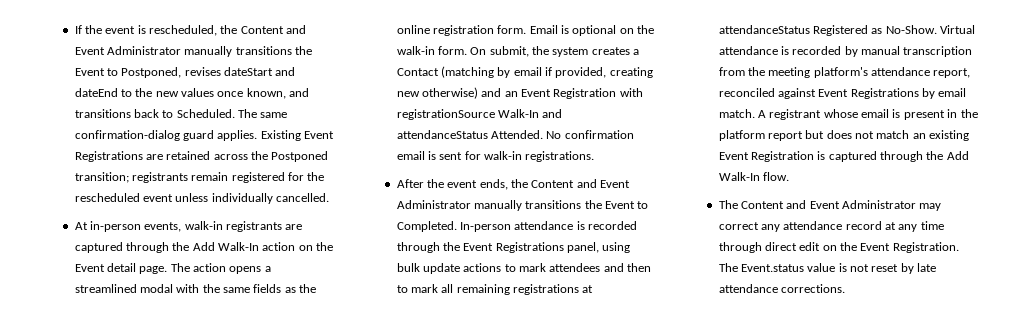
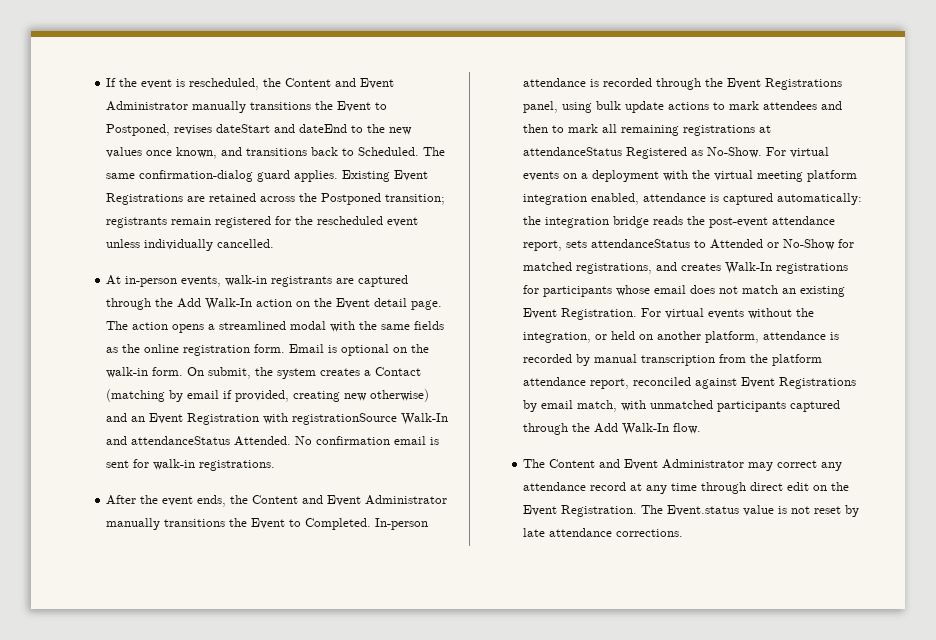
[940,25,976,34] Virtual -> [766,147,830,158] [523,170,858,182] [523,193,863,205] [523,216,836,228] [523,239,855,251] [523,262,849,274] [523,285,846,297] [523,308,815,320] [523,331,760,343] For virtual events on a deployment with the virtual meeting platform integration enabled, attendance is captured automatically: the integration bridge reads the post-event attendance report, sets attendanceStatus to Attended or No-Show for matched registrations, and creates Walk-In registrations for participants whose email does not match an existing Event Registration. For virtual events without the integration, or held on another platform,
[768,67,868,78] meeting platform's -> [772,354,823,366] platform
[718,109,978,120] [718,130,970,141] [718,151,826,162] match. A registrant whose email is present in the platform report but does not match an existing Event Registration is -> [577,400,787,412] match, with unmatched participants

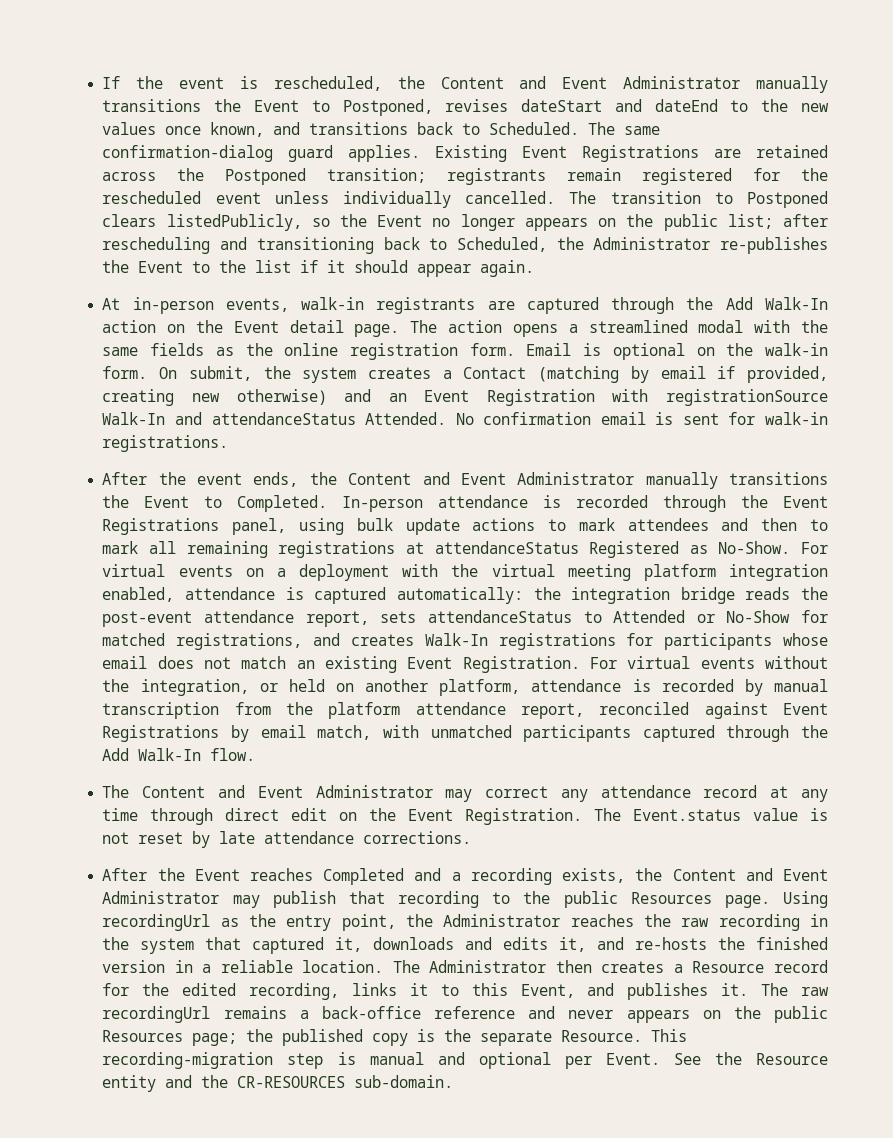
(275, 243) none -> [569,191,828,208] [102,214,829,231] [102,237,828,254] [102,260,535,277] The transition to Postponed clears listedPublicly, so the Event no longer appears on the public list; after rescheduling and transitioning back to Scheduled, the Administrator re-publishes the Event to the list if it should appear again.
(684, 533) none -> [102,868,829,885] [102,891,828,908] [102,914,828,931] [102,937,829,954] [102,960,829,973] [102,983,830,1000] [102,1006,828,1023] [102,1029,688,1046] [102,1052,828,1069] [102,1075,454,1092] // After the Event reaches Completed and a recording exists, the Content and Event Administrator may publish that recording to the public Resources page. Using recordingUrl as the entry point, the Administrator reaches the raw recording in the system that captured it, downloads and edits it, and re-hosts the finished version in a reliable location. The Administrator then creates a Resource record for the edited recording, links it to this Event, and publishes it. The raw recordingUrl remains a back-office reference and never appears on the public Resources page; the published copy is the separate Resource. This recording-migration step is manual and optional per Event. See the Resource entity and the CR-RESOURCES sub-domain.

